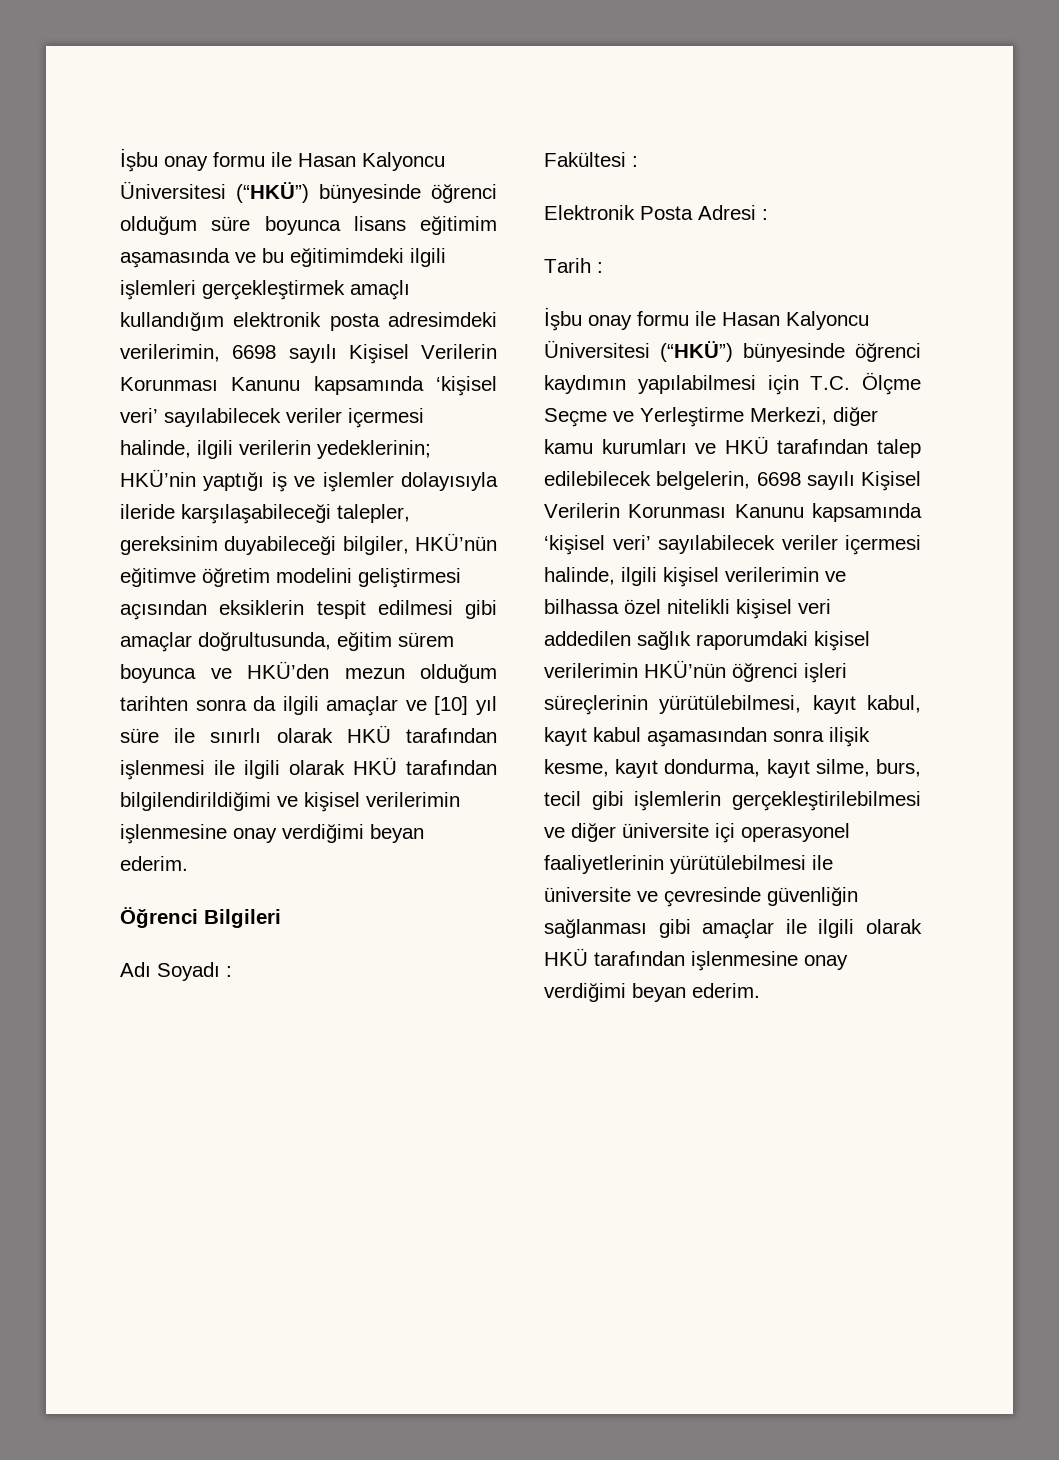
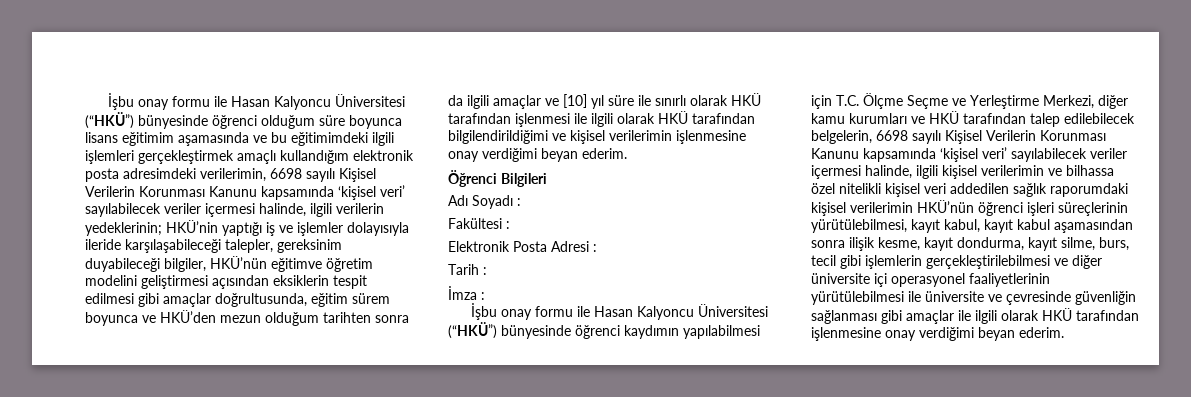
(603, 267) none -> [448,286,485,300] // İmza :

